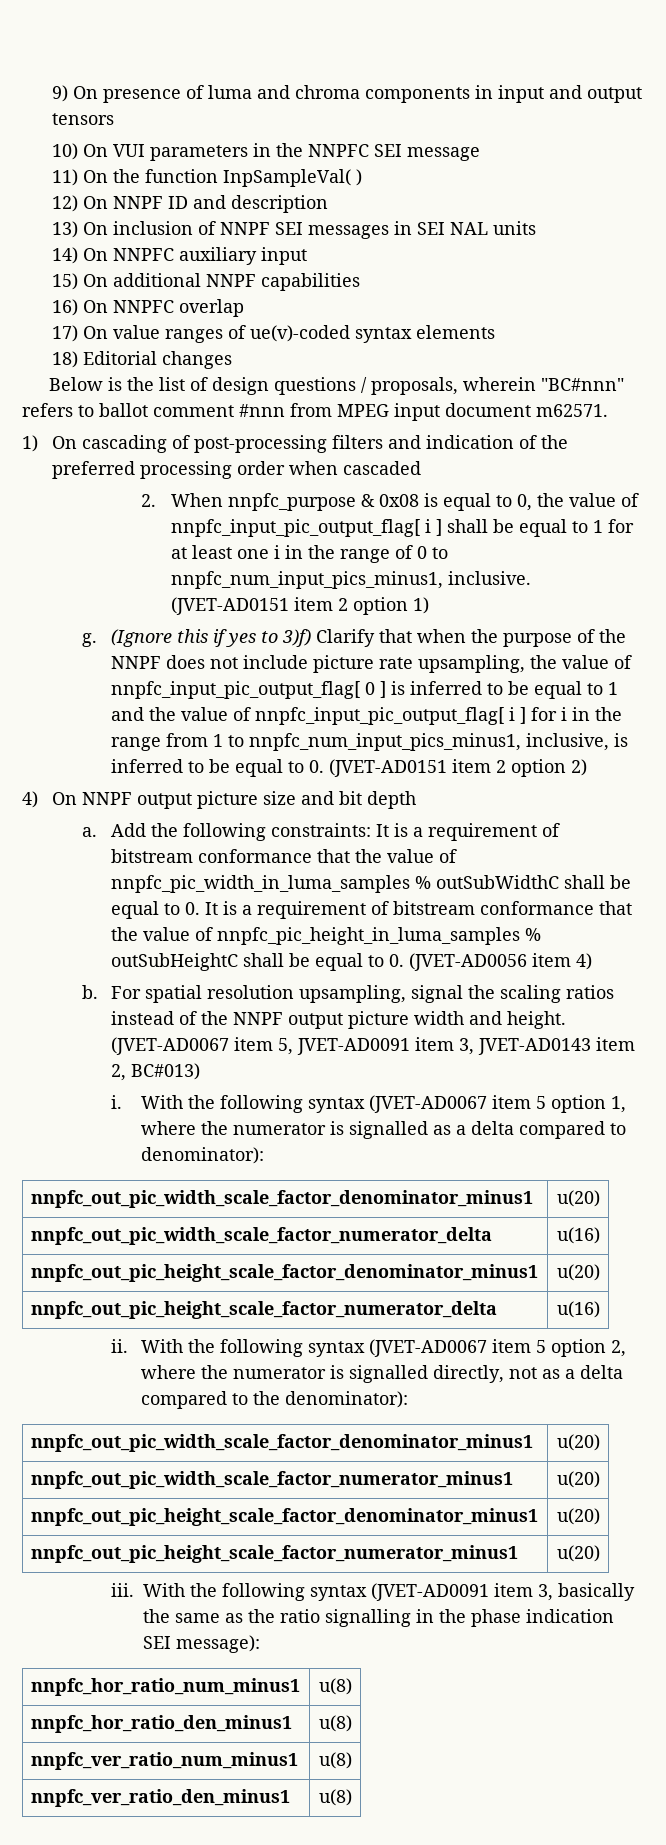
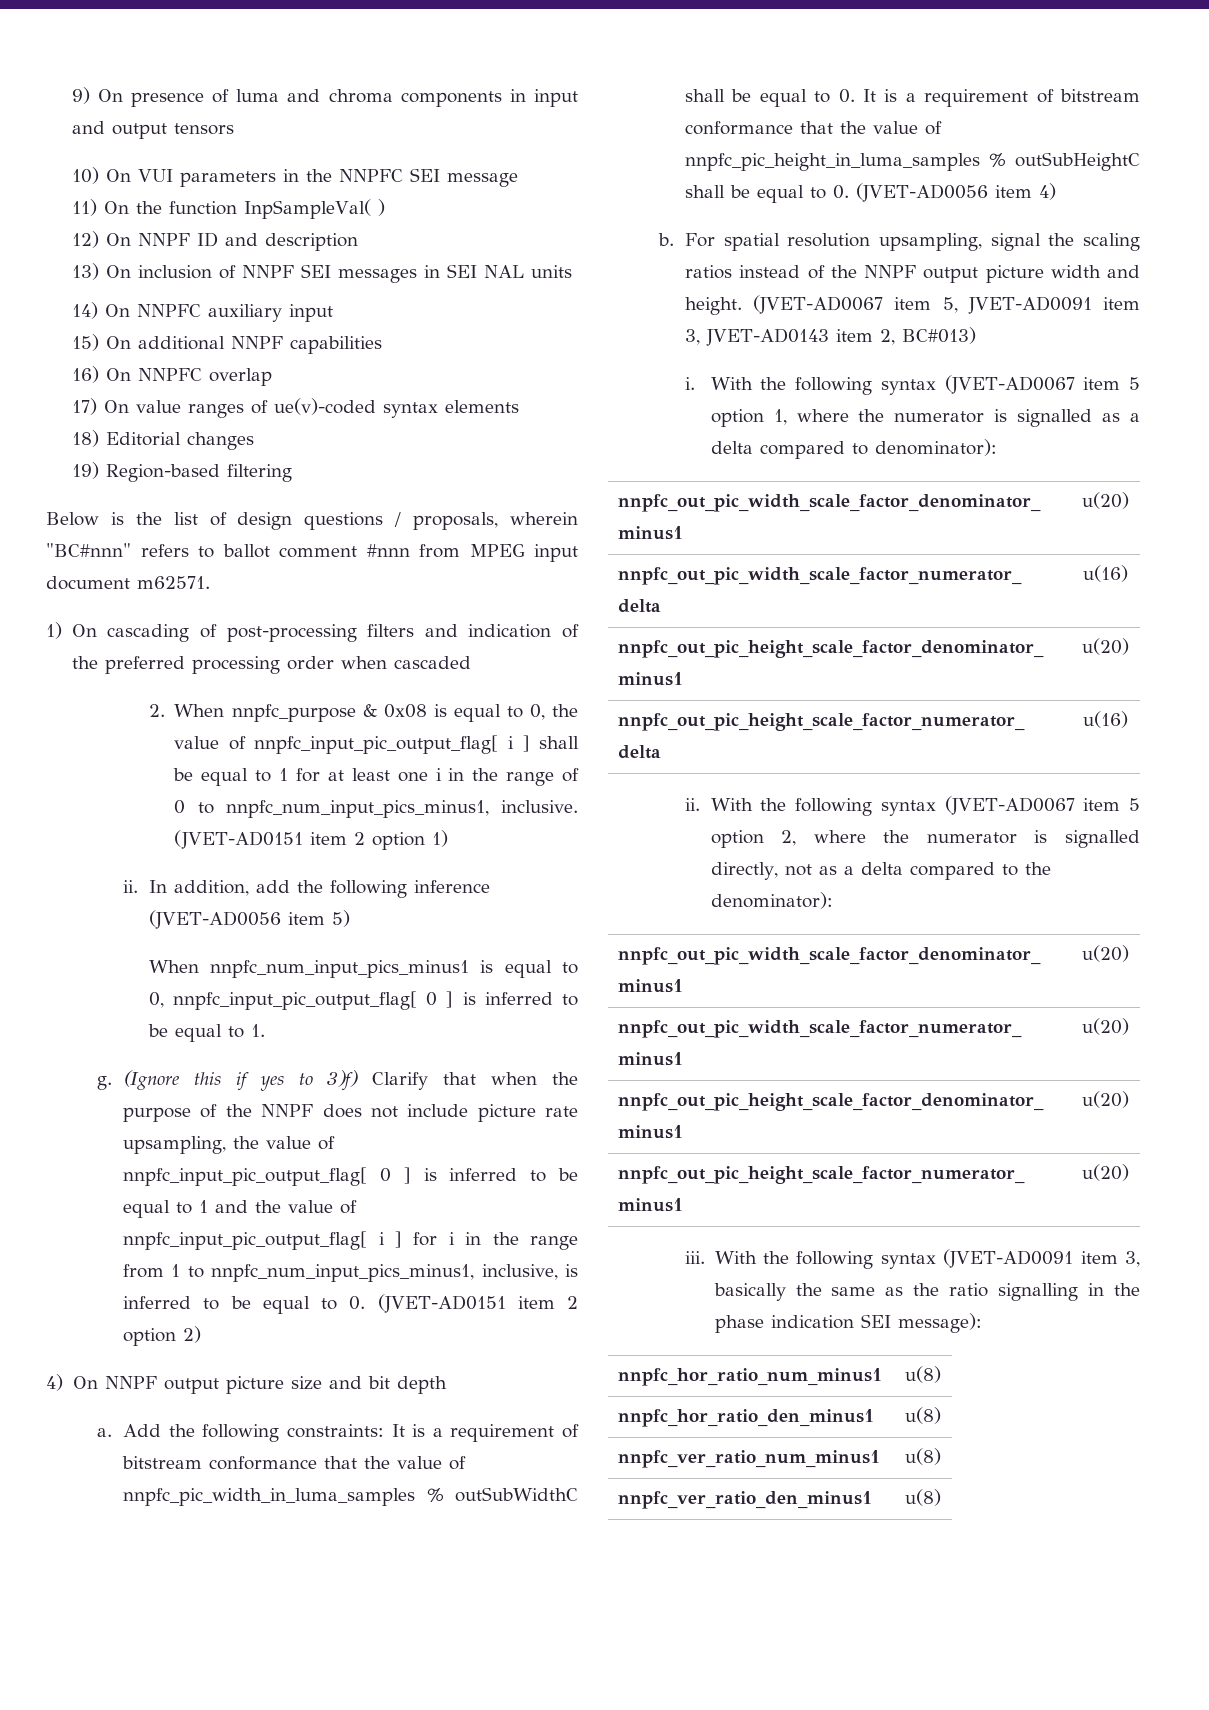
(232, 360) none -> [71,462,292,482] // 19) Region-based filtering
(429, 605) none -> [123,880,490,898] [148,910,350,929] [148,960,579,978] [148,991,579,1010] [147,1024,265,1042] // ii. In addition, add the following inference (JVET-AD0056 item 5) // When nnpfc_num_input_pics_minus1 is equal to 0, nnpfc_input_pic_output_flag[ 0 ] is inferred to be equal to 1.

